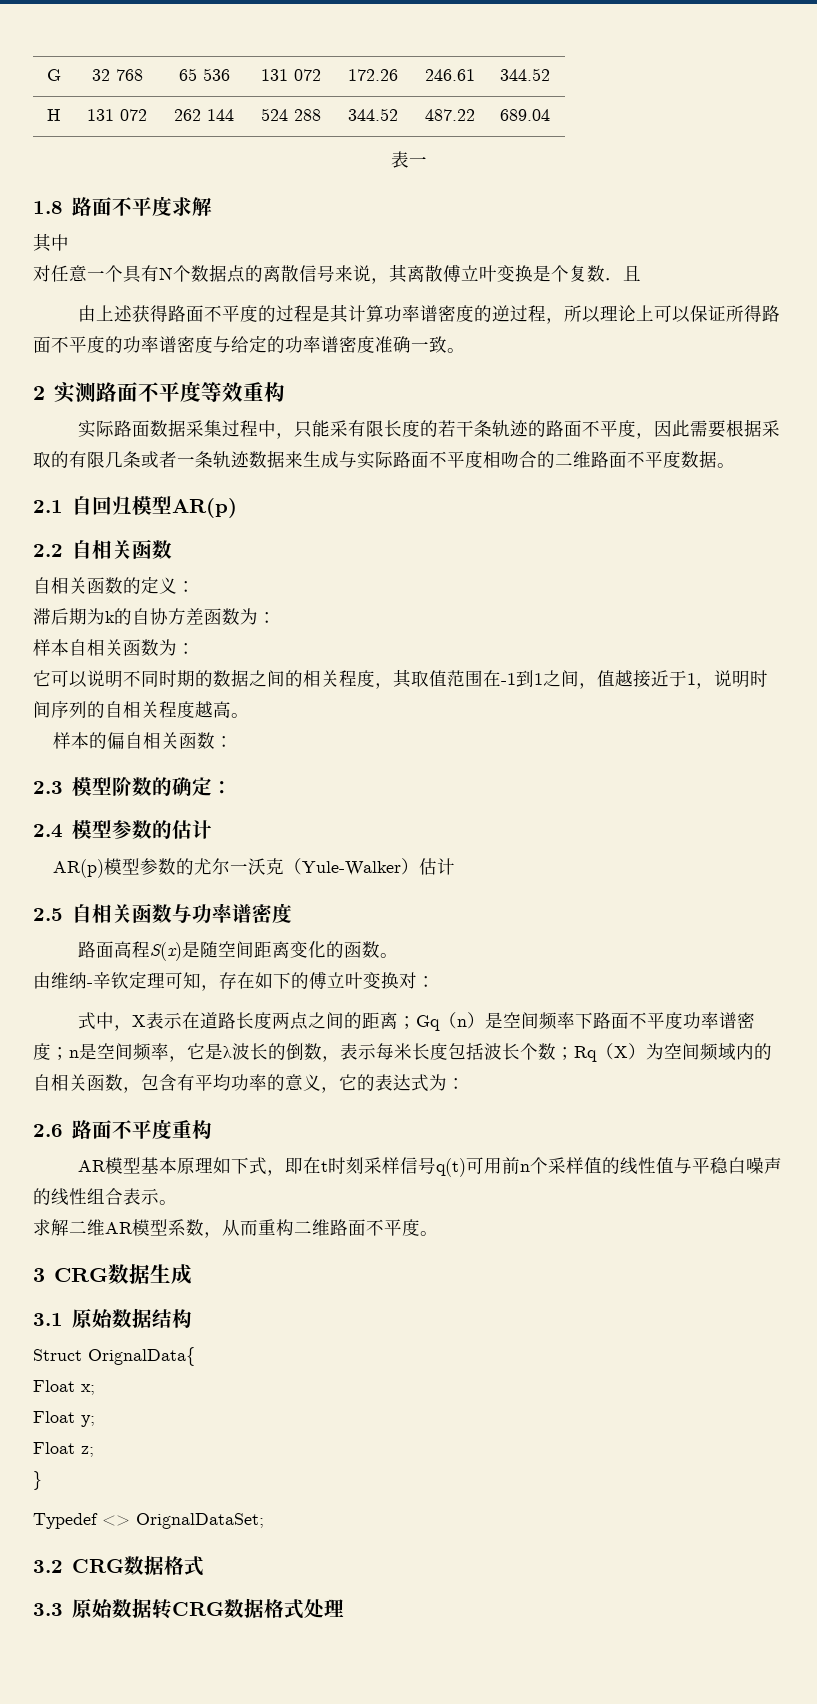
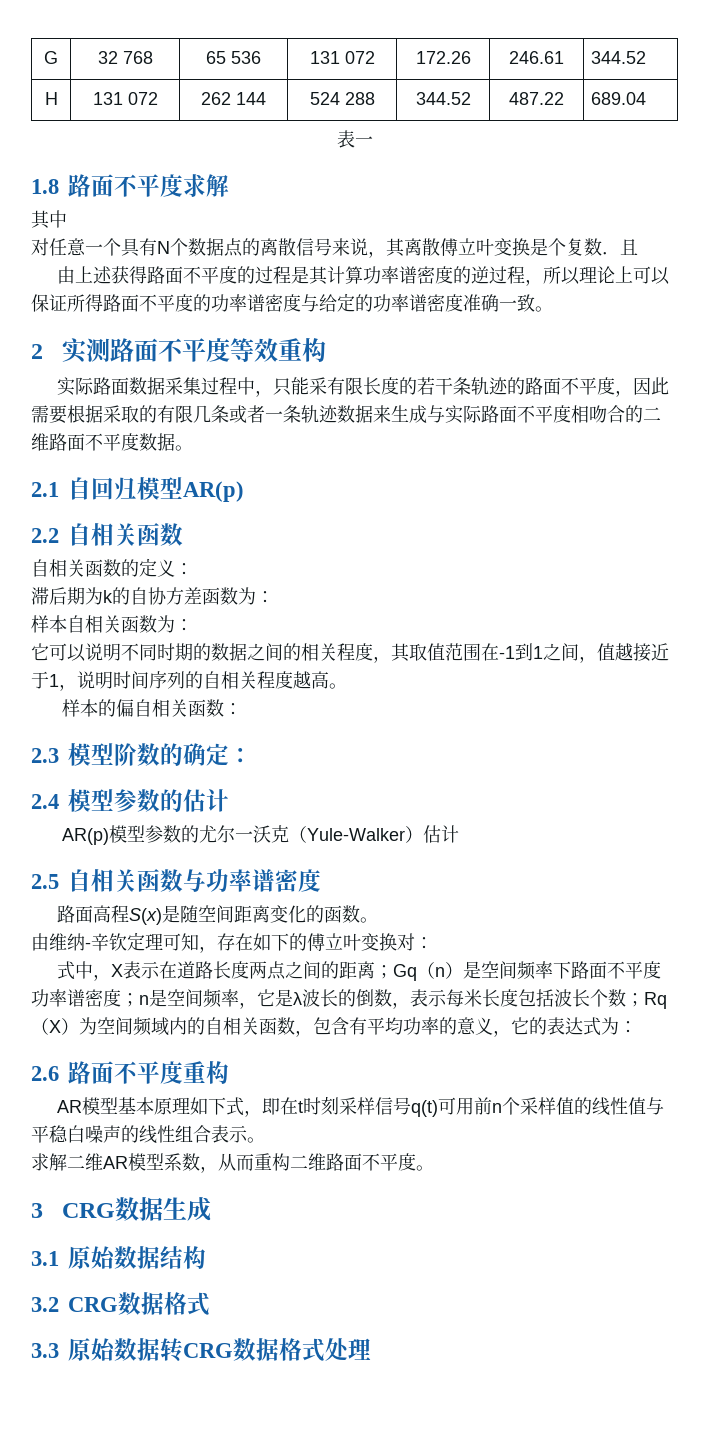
[33,1347,195,1366] [33,1380,95,1395] [33,1411,95,1427] [33,1442,94,1457] [33,1471,42,1490] [33,1513,264,1529] // Struct OrignalData{ // Float x; // Float y; // Float z; // } // Typedef <> OrignalDataSet; -> (206, 1257) none

